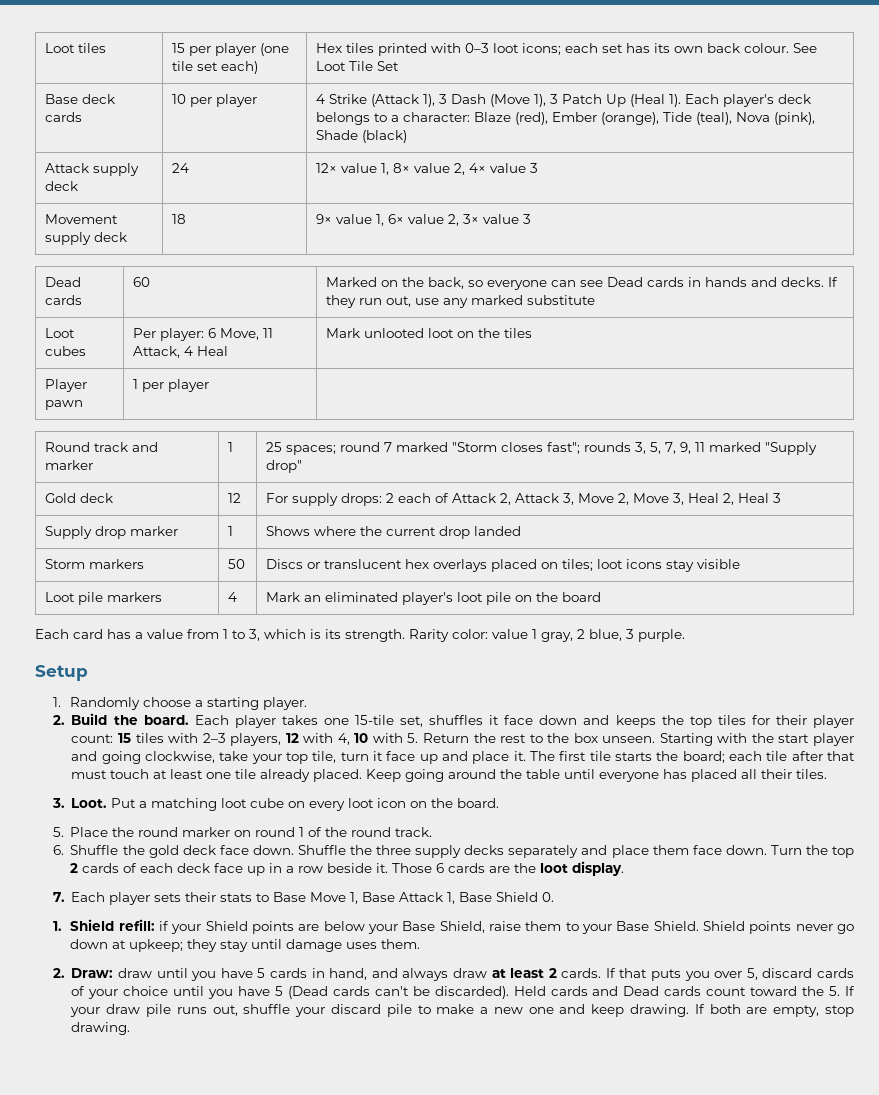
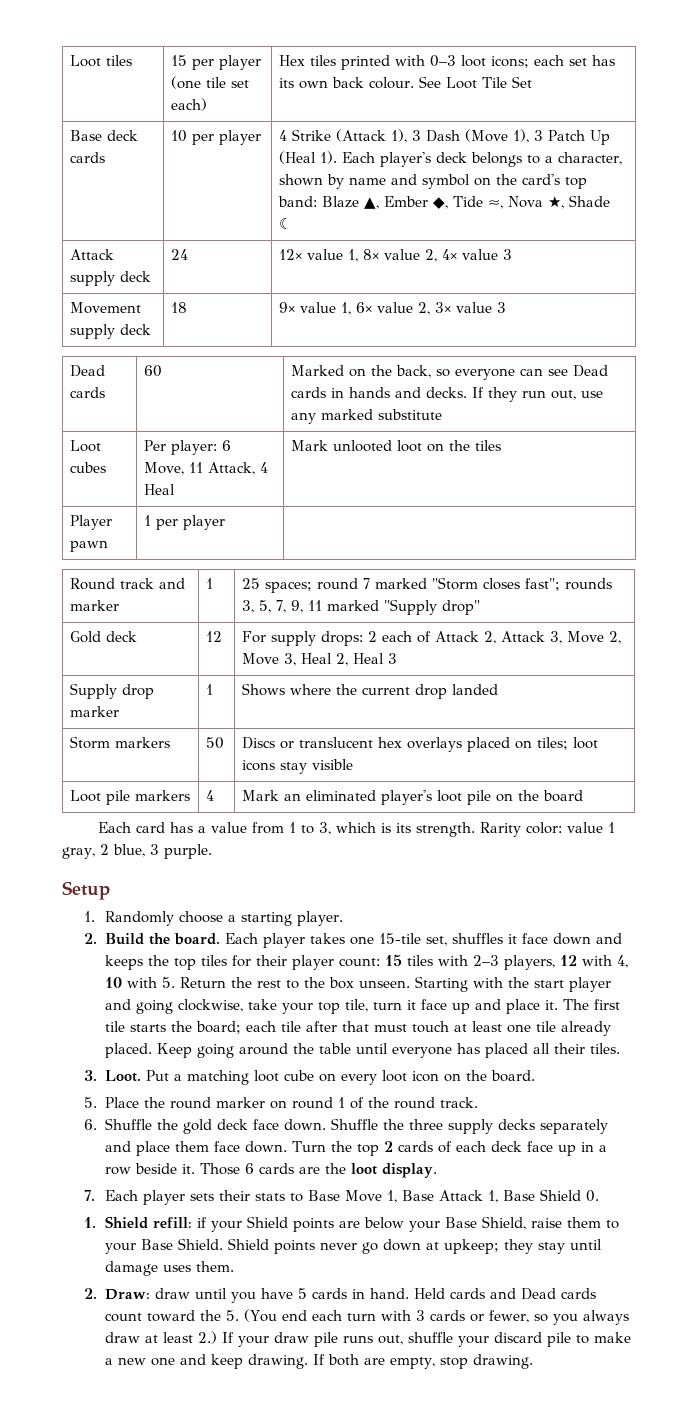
[403,112,816,125] [316,130,408,143] character: Blaze (red), Ember (orange), Tide (teal), Nova (pink), Shade (black) -> [558,152,623,165] [279,174,588,189] [278,195,611,209] [279,218,293,229] character, shown by name and symbol on the card's top band: Blaze ▲, Ember ◆, Tide ≈, Nova ★, Shade ☾
[329,968,854,981] [71,986,509,999] hand, and always draw at least 2 cards. If that puts you over 5, discard cards of your choice until you have 5 (Dead cards can't be discarded). -> [370,1288,410,1299] hand.
(841, 991) none -> [244,1309,630,1325] [105,1331,218,1344] (You end each turn with 3 cards or fewer, so you always draw at least 2.)

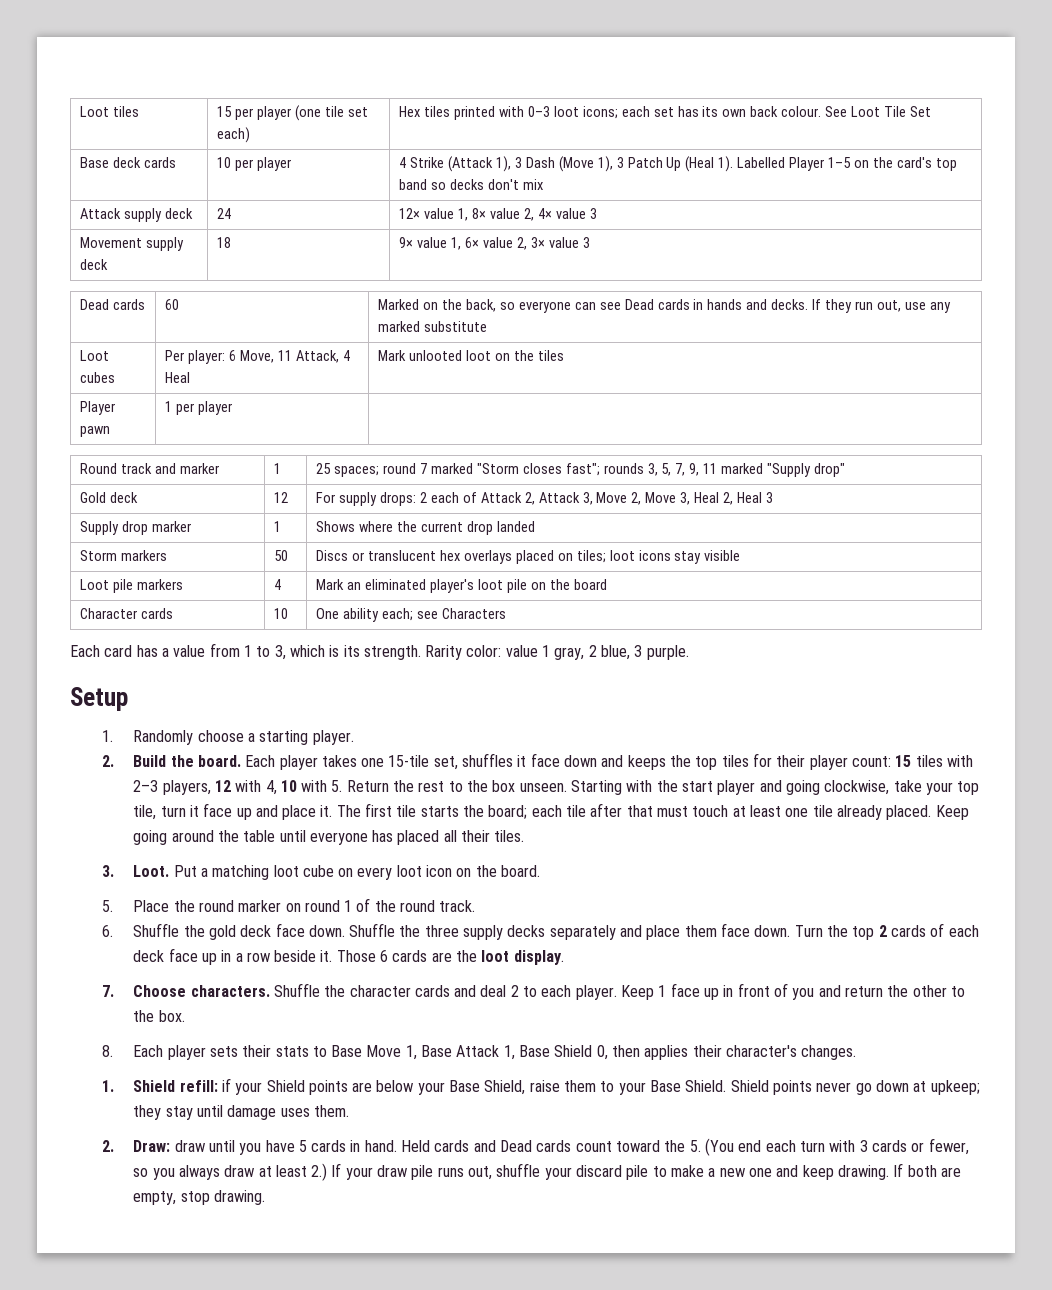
[342,152,623,167] [279,174,588,189] [278,195,611,209] [279,218,293,229] Each player's deck belongs to a character, shown by name and symbol on the card's top band: Blaze ▲, Ember ◆, Tide ≈, Nova ★, Shade ☾ -> [737,157,957,171] [399,179,543,190] Labelled Player 1–5 on the card's top band so decks don't mix
(584, 796) none -> [80,608,174,619] [274,608,289,619] [316,608,506,622] // Character cards | 10 | One ability each; see Characters
(95, 1195) none -> [133,983,965,1000] [133,1010,185,1022] [101,1045,113,1057] Choose characters. Shuffle the character cards and deal 2 to each player. Keep 1 face up in front of you and return the other to the box. // 8.
[586,1190,600,1202] 0. -> [596,1045,857,1060] 0, then applies their character's changes.

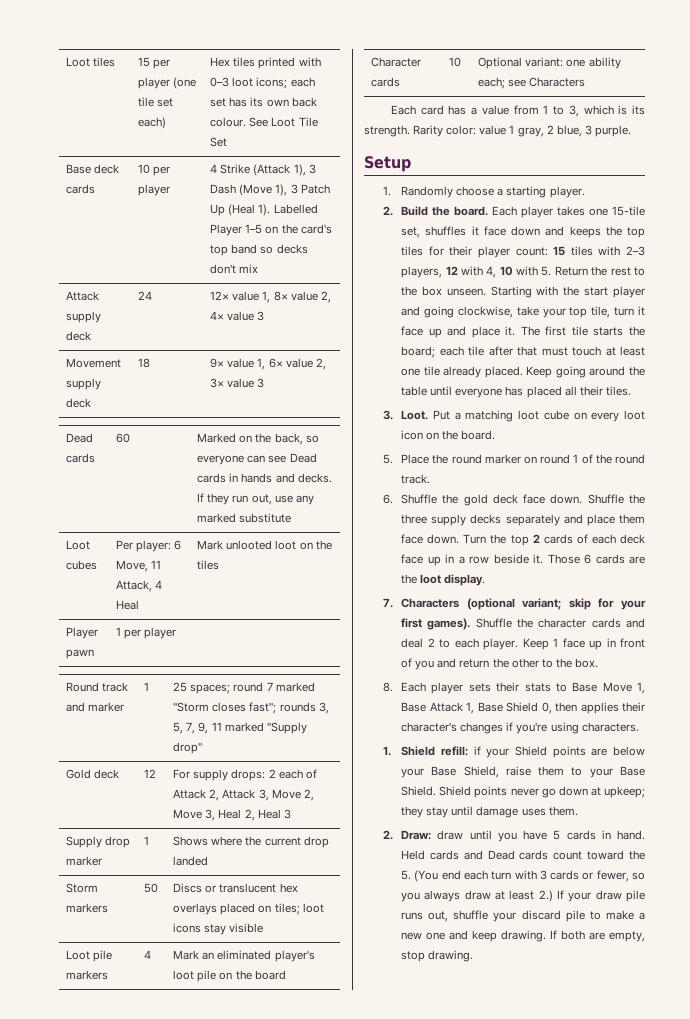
[316,608,340,619] One -> [478,57,586,69] Optional variant: one
[133,985,270,997] Choose characters. -> [401,598,646,610] [401,618,471,630] Characters (optional variant; skip for your first games).
[801,1045,857,1060] changes. -> [460,722,639,734] changes if you're using characters.

